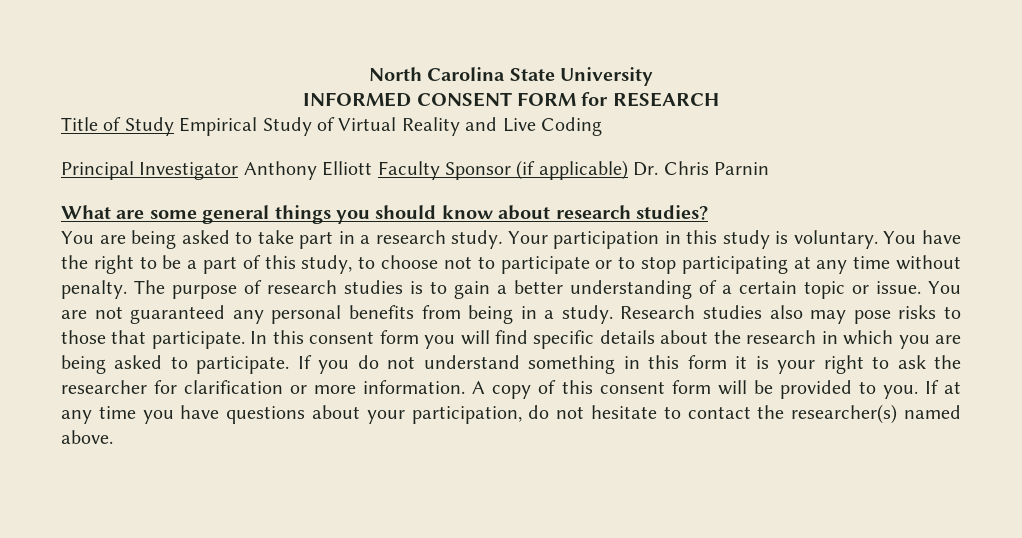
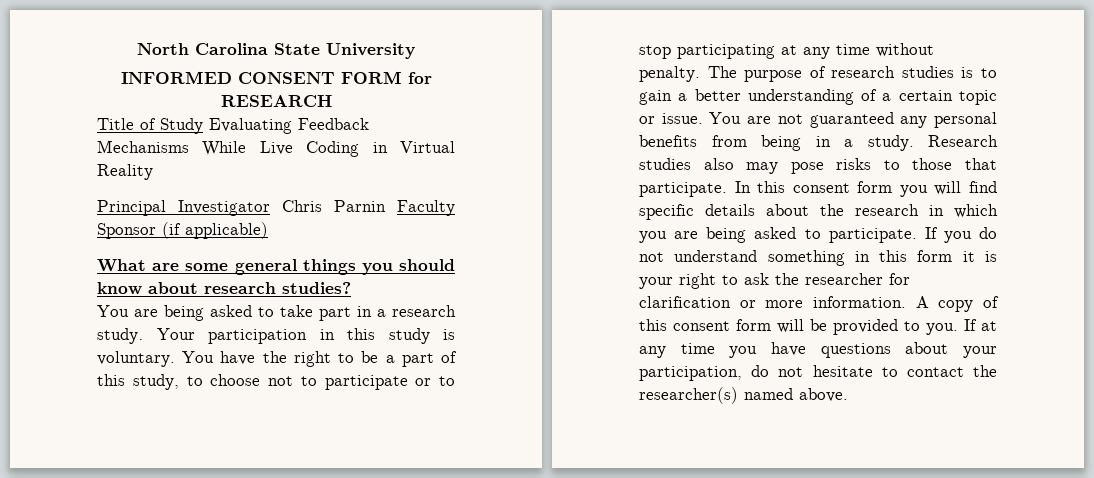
[179,117,335,136] Empirical Study of -> [209,118,369,134] [97,140,388,157] Evaluating Feedback Mechanisms While Live Coding in
[465,117,602,136] and Live Coding -> (153, 172) none
[243,161,373,180] Anthony Elliott -> [282,200,386,212] Chris Parnin
[633,161,769,176] Dr. Chris Parnin -> (268, 230) none

